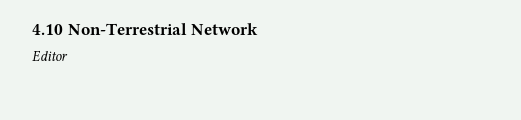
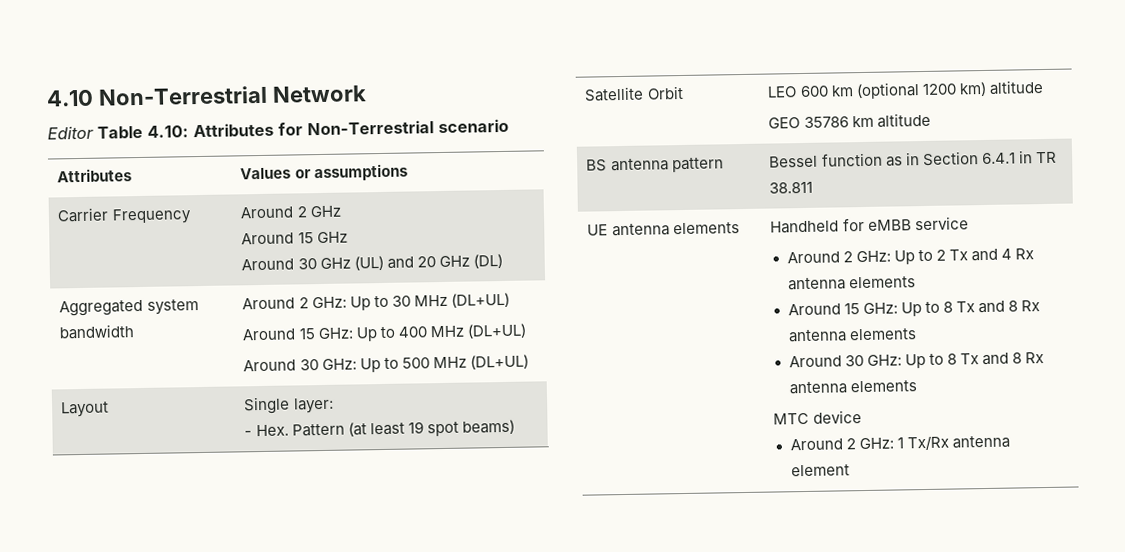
(68, 56) none -> [97,118,509,139] [57,168,133,183] [240,163,408,182] [57,207,192,225] [240,205,341,219] [241,231,348,245] [241,253,503,271] [59,299,199,317] [59,324,135,340] [242,292,510,311] [242,323,527,342] [243,354,529,373] [61,401,110,418] [243,396,334,415] [244,419,515,437] [584,85,684,102] [767,80,1044,100] [768,112,931,129] [586,157,724,173] [769,150,1057,168] [769,181,814,194] [587,222,740,237] [770,216,969,234] [786,248,1035,265] [787,276,917,291] [787,300,1041,317] [787,328,918,343] [788,352,1045,369] [788,380,918,395] [773,410,862,425] [789,435,1011,451] [790,464,850,477] Table 4.10: Attributes for Non-Terrestrial scenario // Attributes | Values or assumptions // Carrier Frequency | Around 2 GHz // Around 15 GHz // Around 30 GHz (UL) and 20 GHz (DL) // Aggregated system bandwidth | Around 2 GHz: Up to 30 MHz (DL+UL) // Around 15 GHz: Up to 400 MHz (DL+UL) // Around 30 GHz: Up to 500 MHz (DL+UL) // Layout | Single layer: // - Hex. Pattern (at least 19 spot beams) // Satellite Orbit | LEO 600 km (optional 1200 km) altitude // GEO 35786 km altitude // BS antenna pattern | Bessel function as in Section 6.4.1 in TR 38.811 // UE antenna elements | Handheld for eMBB service // Around 2 GHz: Up to 2 Tx and 4 Rx antenna elements // Around 15 GHz: Up to 8 Tx and 8 Rx antenna elements // Around 30 GHz: Up to 8 Tx and 8 Rx antenna elements // MTC device // Around 2 GHz: 1 Tx/Rx antenna element

